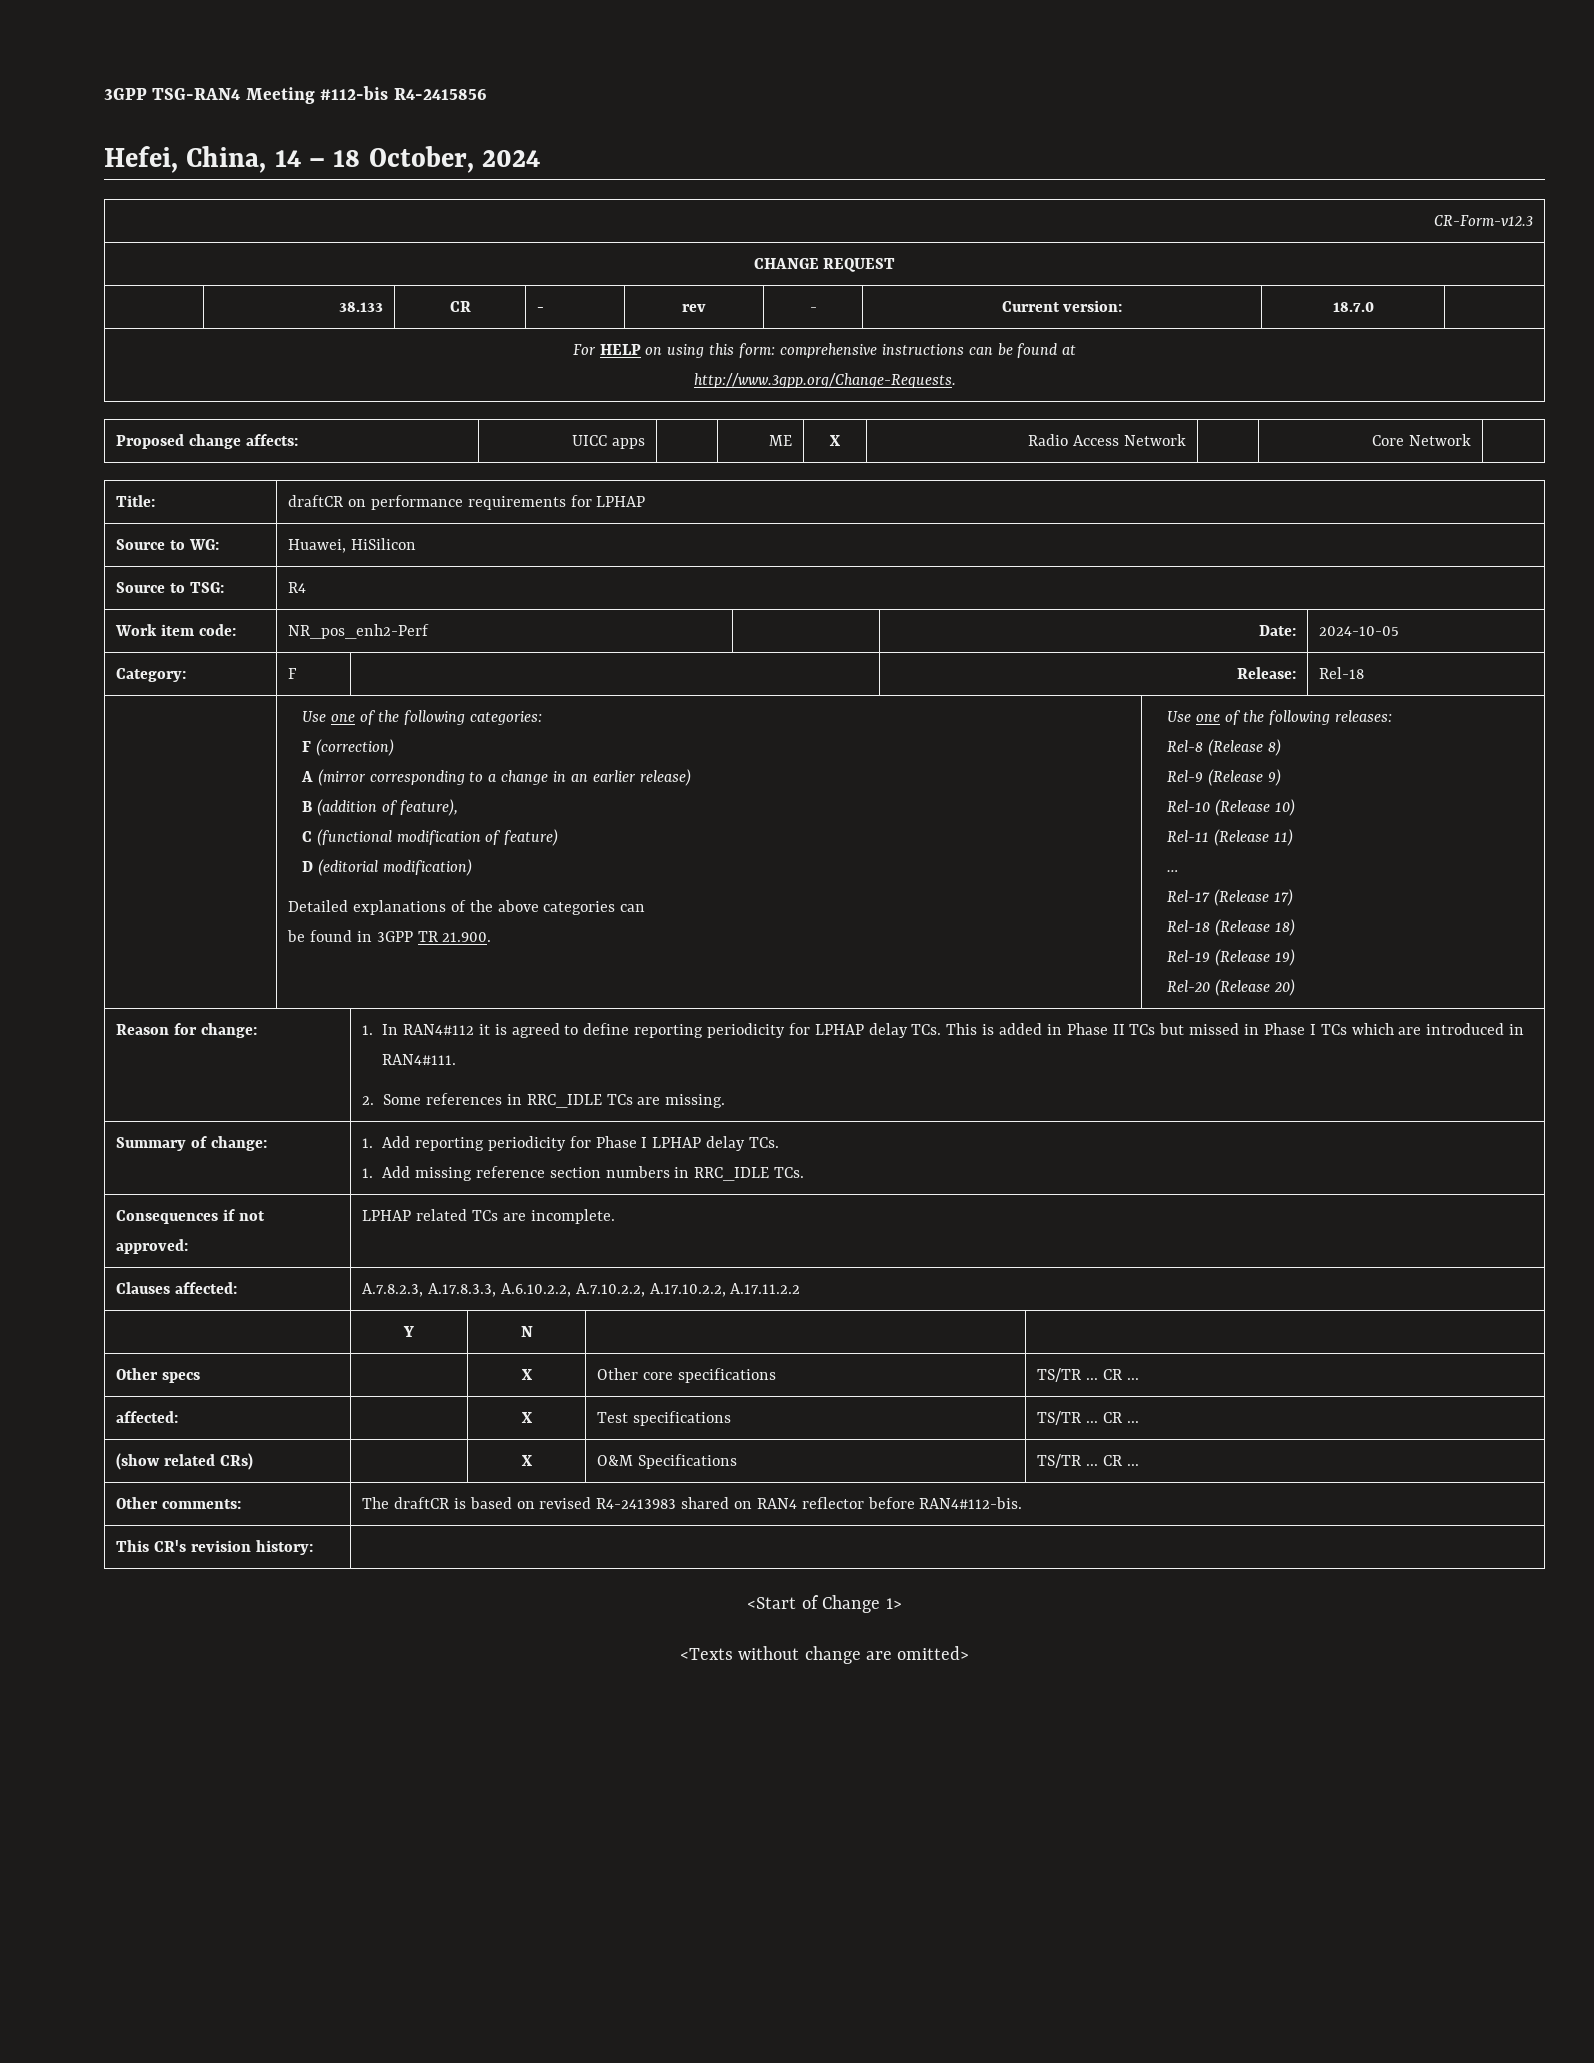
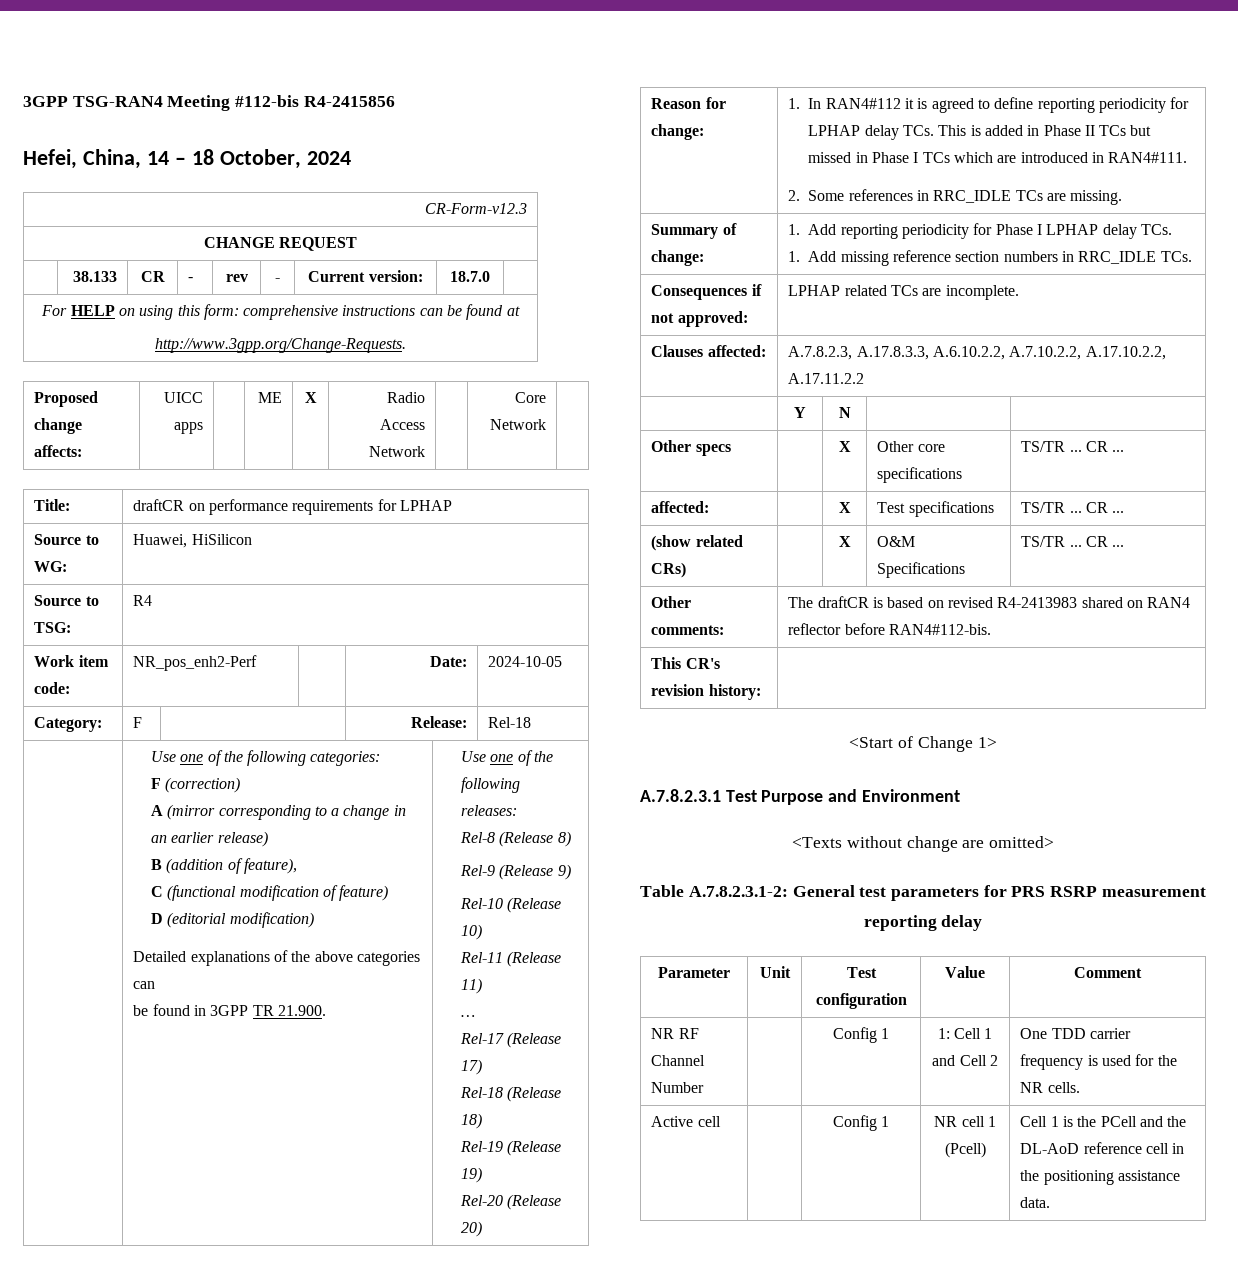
(902, 1603) none -> [640,789,960,805] // A.7.8.2.3.1 Test Purpose and Environment
(970, 1653) none -> [640,885,1206,901] [863,915,983,931] [658,967,730,978] [759,966,791,978] [846,967,877,978] [815,993,907,1009] [945,966,985,978] [1074,967,1142,978] [651,1028,699,1039] [651,1055,706,1066] [651,1082,705,1093] [832,1027,890,1043] [937,1028,993,1039] [932,1055,998,1066] [1020,1028,1131,1039] [1020,1054,1177,1070] [1020,1082,1080,1093] [651,1116,721,1127] [832,1115,890,1131] [934,1116,996,1127] [944,1142,986,1158] [1020,1116,1187,1127] [1020,1142,1185,1154] [1020,1170,1180,1185] [1020,1197,1051,1208] // Table A.7.8.2.3.1-2: General test parameters for PRS RSRP measurement reporting delay // Parameter | Unit | Test configuration | Value | Comment // NR RF Channel Number | | Config 1 | 1: Cell 1 and Cell 2 | One TDD carrier frequency is used for the NR cells. // Active cell | | Config 1 | NR cell 1 (Pcell) | Cell 1 is the PCell and the DL-AoD reference cell in the positioning assistance data.

